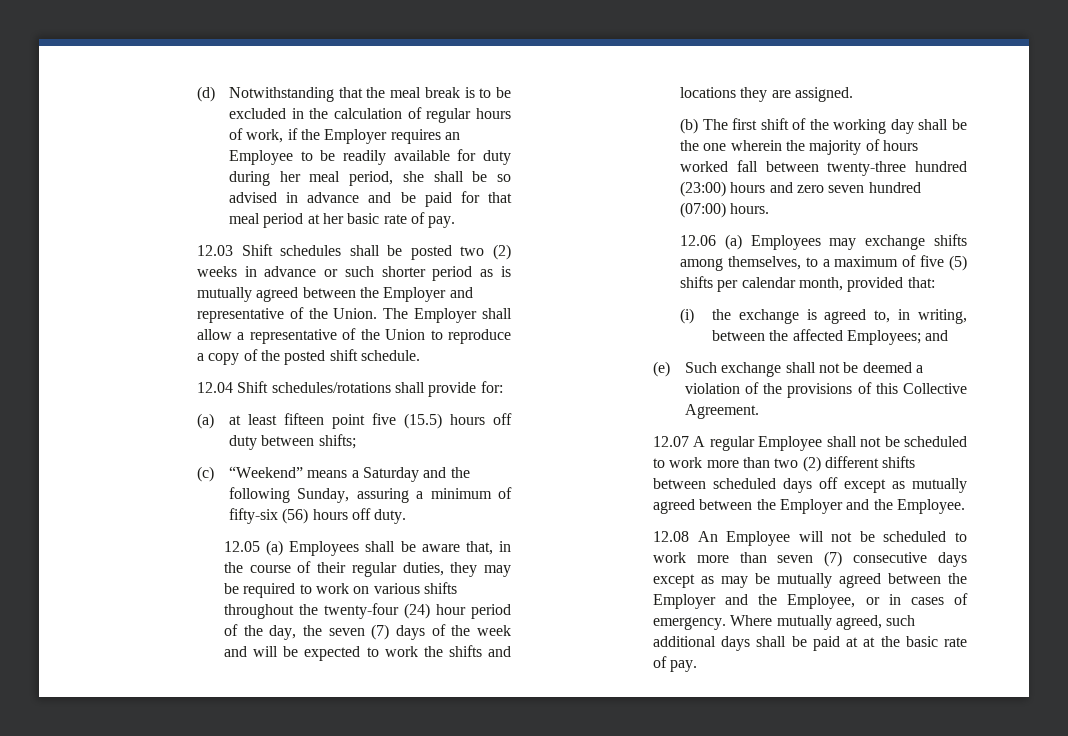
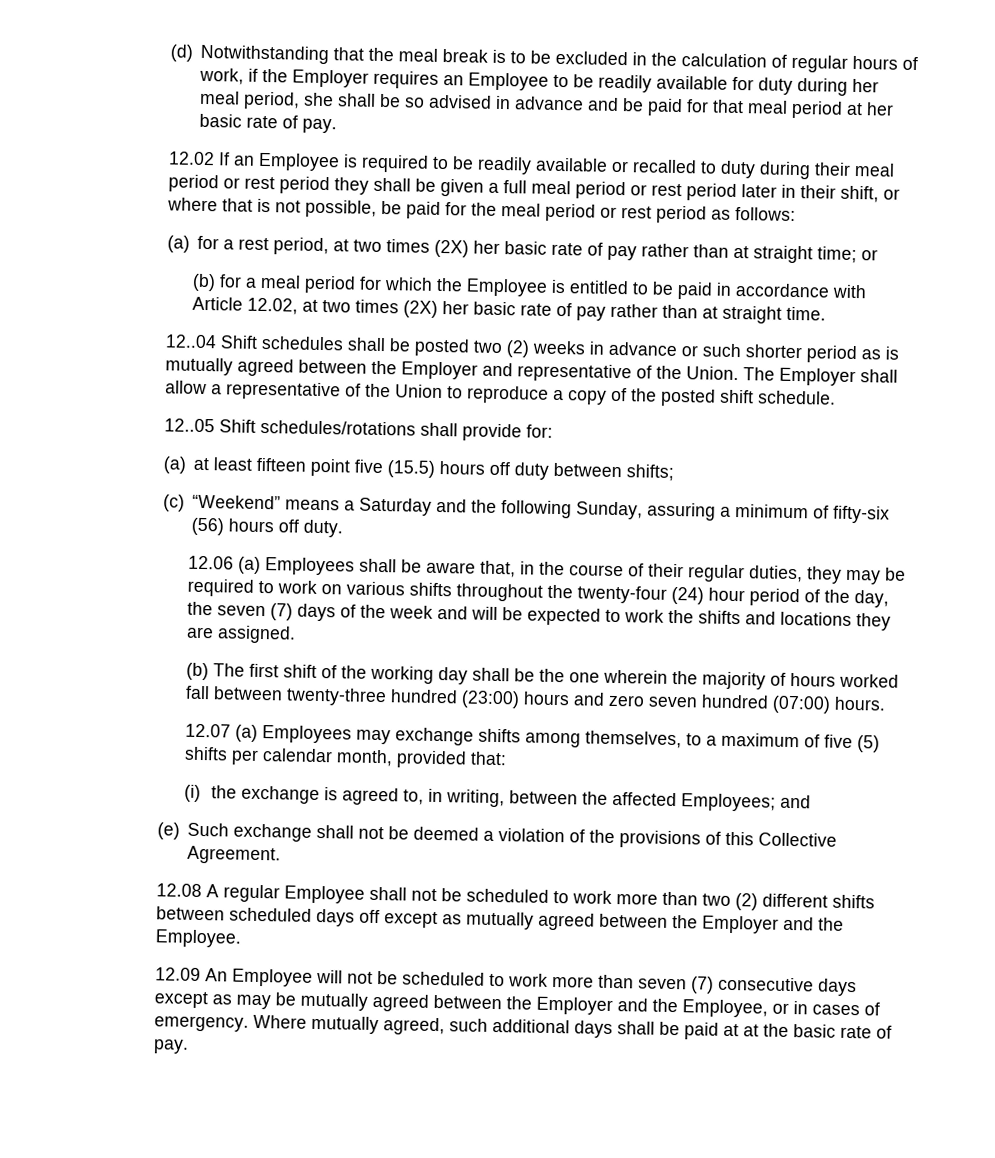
[196,245,233,256] 12.03 -> [167,151,895,180] [167,174,900,203] [166,197,796,224] [166,235,879,264] [192,273,868,300] [192,296,827,324] [164,334,217,349] 12.02 If an Employee is required to be readily available or recalled to duty during their meal period or rest period they shall be given a full meal period or rest period later in their shift, or where that is not possible, be paid for the meal period or rest period as follows: // (a) for a rest period, at two times (2X) her basic rate of pay rather than at straight time; or // (b) for a meal period for which the Employee is entitled to be paid in accordance with Article 12.02, at two times (2X) her basic rate of pay rather than at straight time. // 12..04
[196,382,233,393] 12.04 -> [163,418,215,433] 12..05
[224,541,260,552] 12.05 -> [188,555,235,570] 12.06
[680,235,716,246] 12.06 -> [185,723,232,738] 12.07
[652,436,689,447] 12.07 -> [155,883,202,898] 12.08
[652,531,689,542] 12.08 -> [154,967,201,982] 12.09

